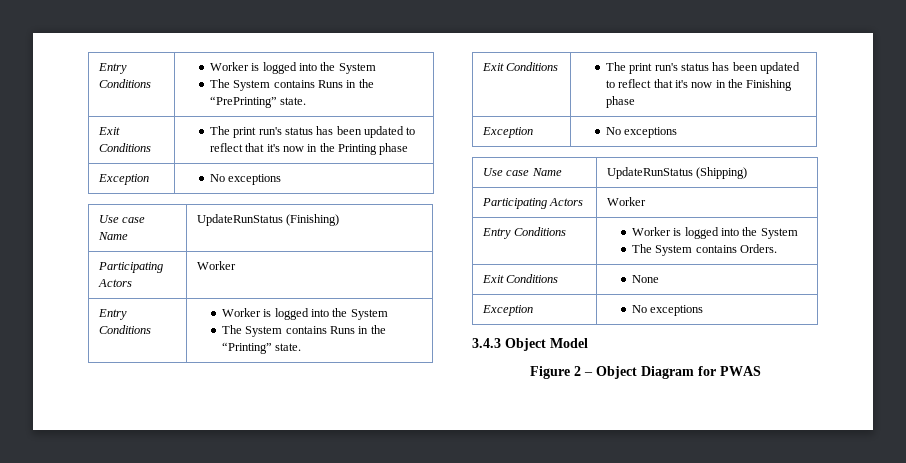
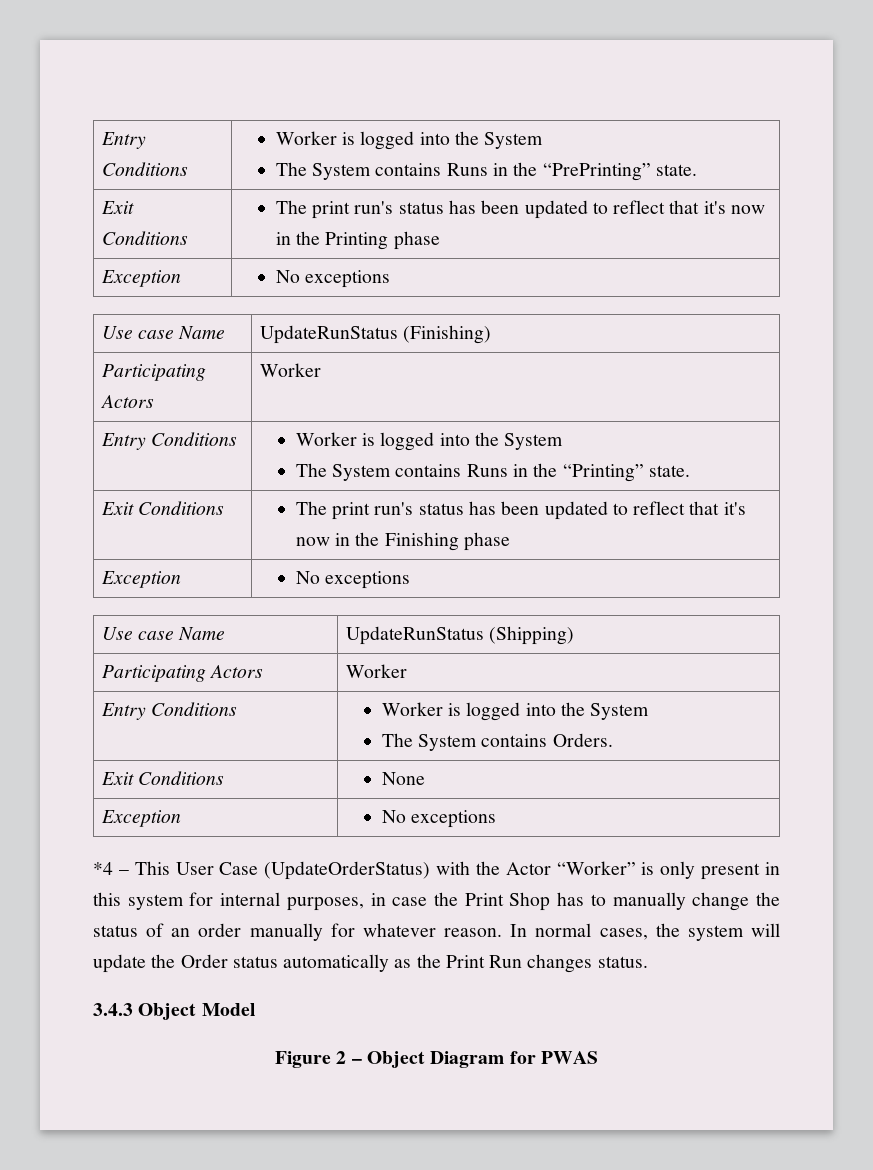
(704, 310) none -> [93,861,780,880] [93,892,780,911] [93,923,780,941] [93,954,648,973] // *4 – This User Case (UpdateOrderStatus) with the Actor “Worker” is only present in this system for internal purposes, in case the Print Shop has to manually change the status of an order manually for whatever reason. In normal cases, the system will update the Order status automatically as the Print Run changes status.

